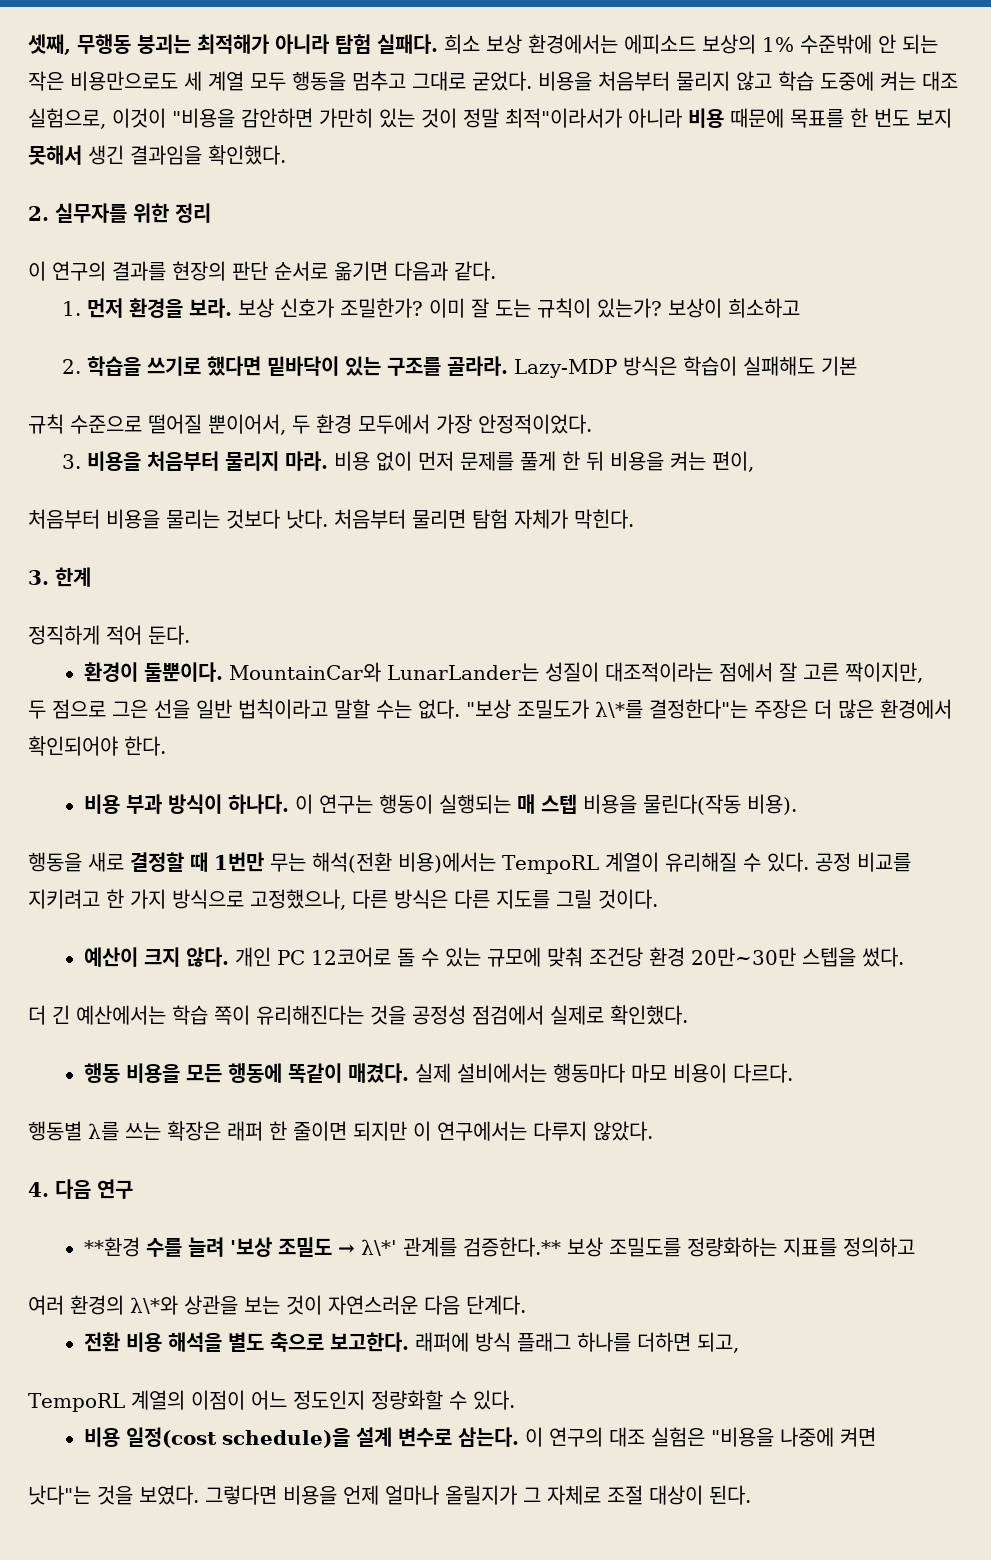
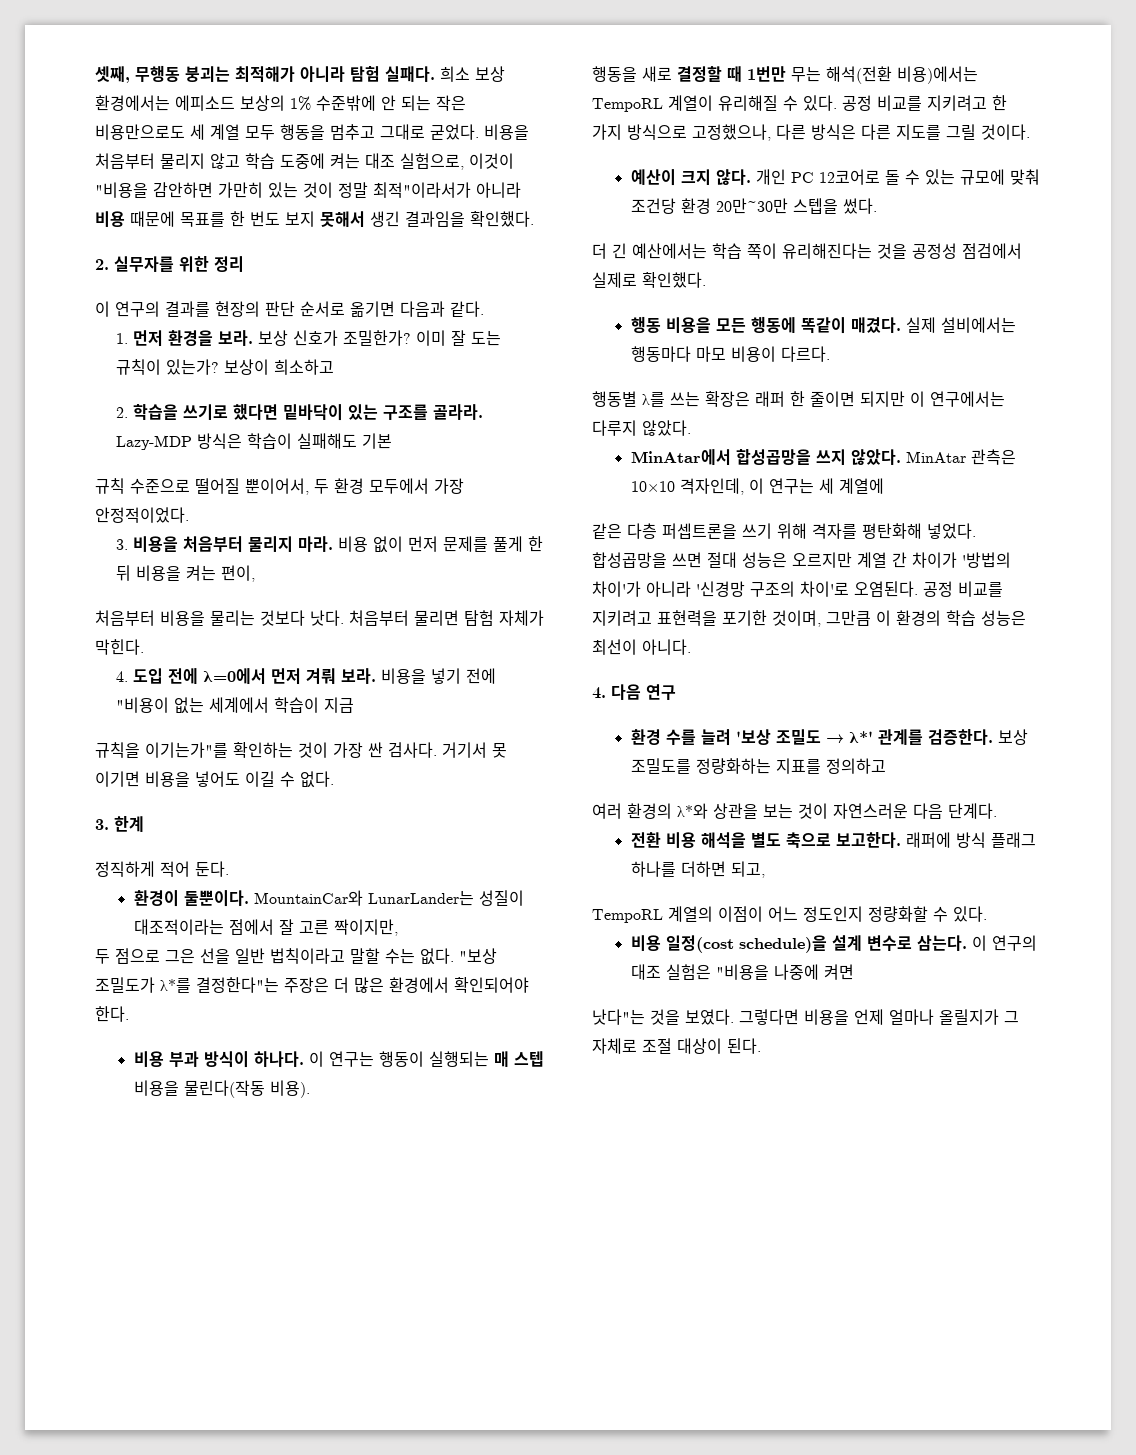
(634, 519) none -> [116,668,497,685] [116,697,355,714] [95,742,507,758] [95,771,334,788] // 4. 도입 전에 λ=0에서 먼저 겨뤄 보라. 비용을 넣기 전에 "비용이 없는 세계에서 학습이 지금 // 규칙을 이기는가"를 확인하는 것이 가장 싼 검사다. 거기서 못 이기면 비용을 넣어도 이길 수 없다.
[595,700,643,719] λ\*를 -> [160,978,191,993] λ*를
(653, 1131) none -> [630,449,1016,465] [630,478,884,495] [592,523,976,539] [592,552,1011,568] [592,581,1003,597] [592,610,1026,627] [592,639,691,655] // MinAtar에서 합성곱망을 쓰지 않았다. MinAtar 관측은 10×10 격자인데, 이 연구는 세 계열에 // 같은 다층 퍼셉트론을 쓰기 위해 격자를 평탄화해 넣었다. 합성곱망을 쓰면 절대 성능은 오르지만 계열 간 차이가 '방법의 차이'가 아니라 '신경망 구조의 차이'로 오염된다. 공정 비교를 지키려고 표현력을 포기한 것이며, 그만큼 이 환경의 학습 성능은 최선이 아니다.
[83,1237,140,1257] **환경 -> [630,729,661,745] 환경
[360,1237,561,1257] λ\*' 관계를 검증한다.** -> [848,729,993,745] λ*' 관계를 검증한다.
[130,1295,178,1315] λ\*와 -> [677,803,708,819] λ*와

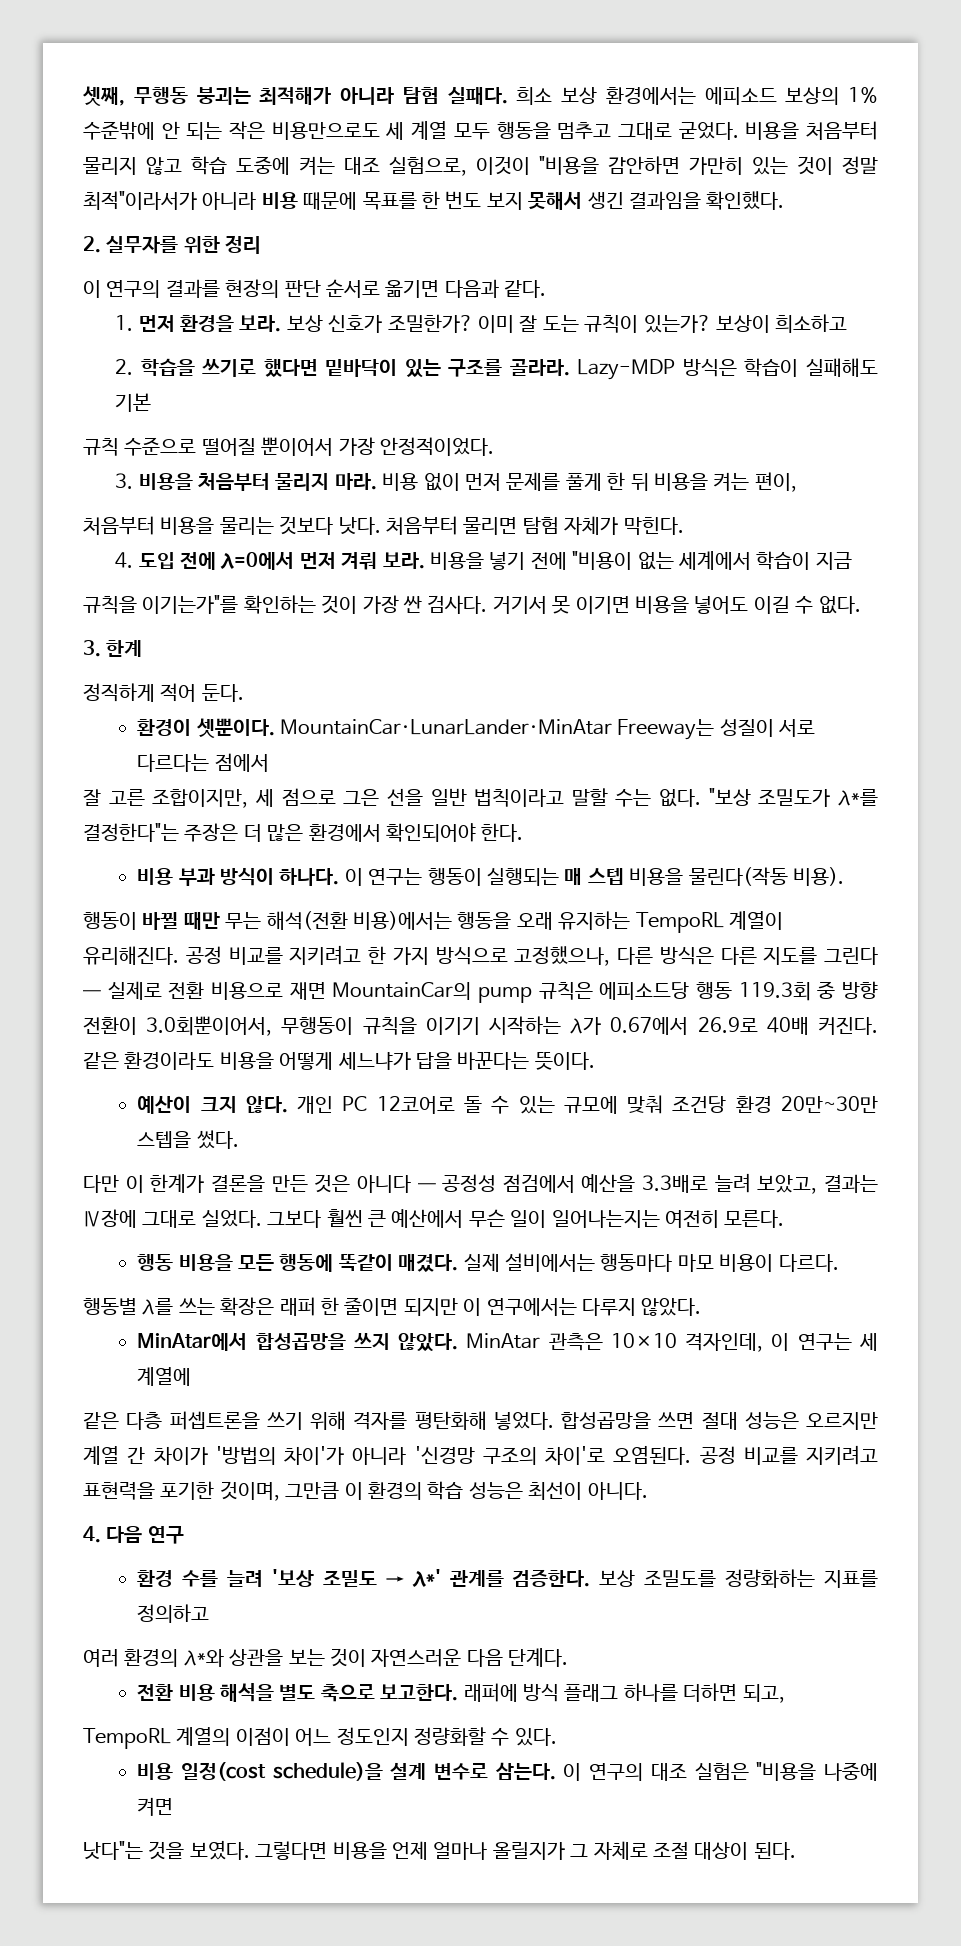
[245,478,429,495] 뿐이어서, 두 환경 모두에서 -> [261,437,334,456] 뿐이어서
[183,890,524,907] [133,919,224,935] 둘뿐이다. MountainCar와 LunarLander는 성질이 대조적이라는 -> [196,718,816,740] [137,754,210,772] 셋뿐이다. MountainCar·LunarLander·MinAtar Freeway는 성질이 서로 다르다는
(274, 927) none -> (269, 762) //
[333,919,398,936] [95,949,110,964] 짝이지만, // 두 -> [152,789,274,808] 조합이지만, 세
[592,66,978,84] [592,95,837,112] 행동을 새로 결정할 때 1번만 무는 해석(전환 비용)에서는 TempoRL 계열이 유리해질 수 있다. -> [83,911,783,933] [83,946,179,965] 행동이 바뀔 때만 무는 해석(전환 비용)에서는 행동을 오래 유지하는 TempoRL 계열이 유리해진다.
[946,124,1030,140] 그릴 것이다. -> [824,947,878,965] [83,981,878,1003] [83,1016,879,1036] [83,1052,595,1070] 그린다 — 실제로 전환 비용으로 재면 MountainCar의 pump 규칙은 에피소드당 행동 119.3회 중 방향 전환이 3.0회뿐이어서, 무행동이 규칙을 이기기 시작하는 λ가 0.67에서 26.9로 40배 커진다. 같은 환경이라도 비용을 어떻게 세느냐가 답을 바꾼다는 뜻이다.
[592,243,1022,259] [592,272,706,288] 더 긴 예산에서는 학습 쪽이 유리해진다는 것을 공정성 점검에서 실제로 확인했다. -> [83,1173,878,1194] [83,1209,785,1228] 다만 이 한계가 결론을 만든 것은 아니다 — 공정성 점검에서 예산을 3.3배로 늘려 보았고, 결과는 Ⅳ장에 그대로 실었다. 그보다 훨씬 큰 예산에서 무슨 일이 일어나는지는 여전히 모른다.

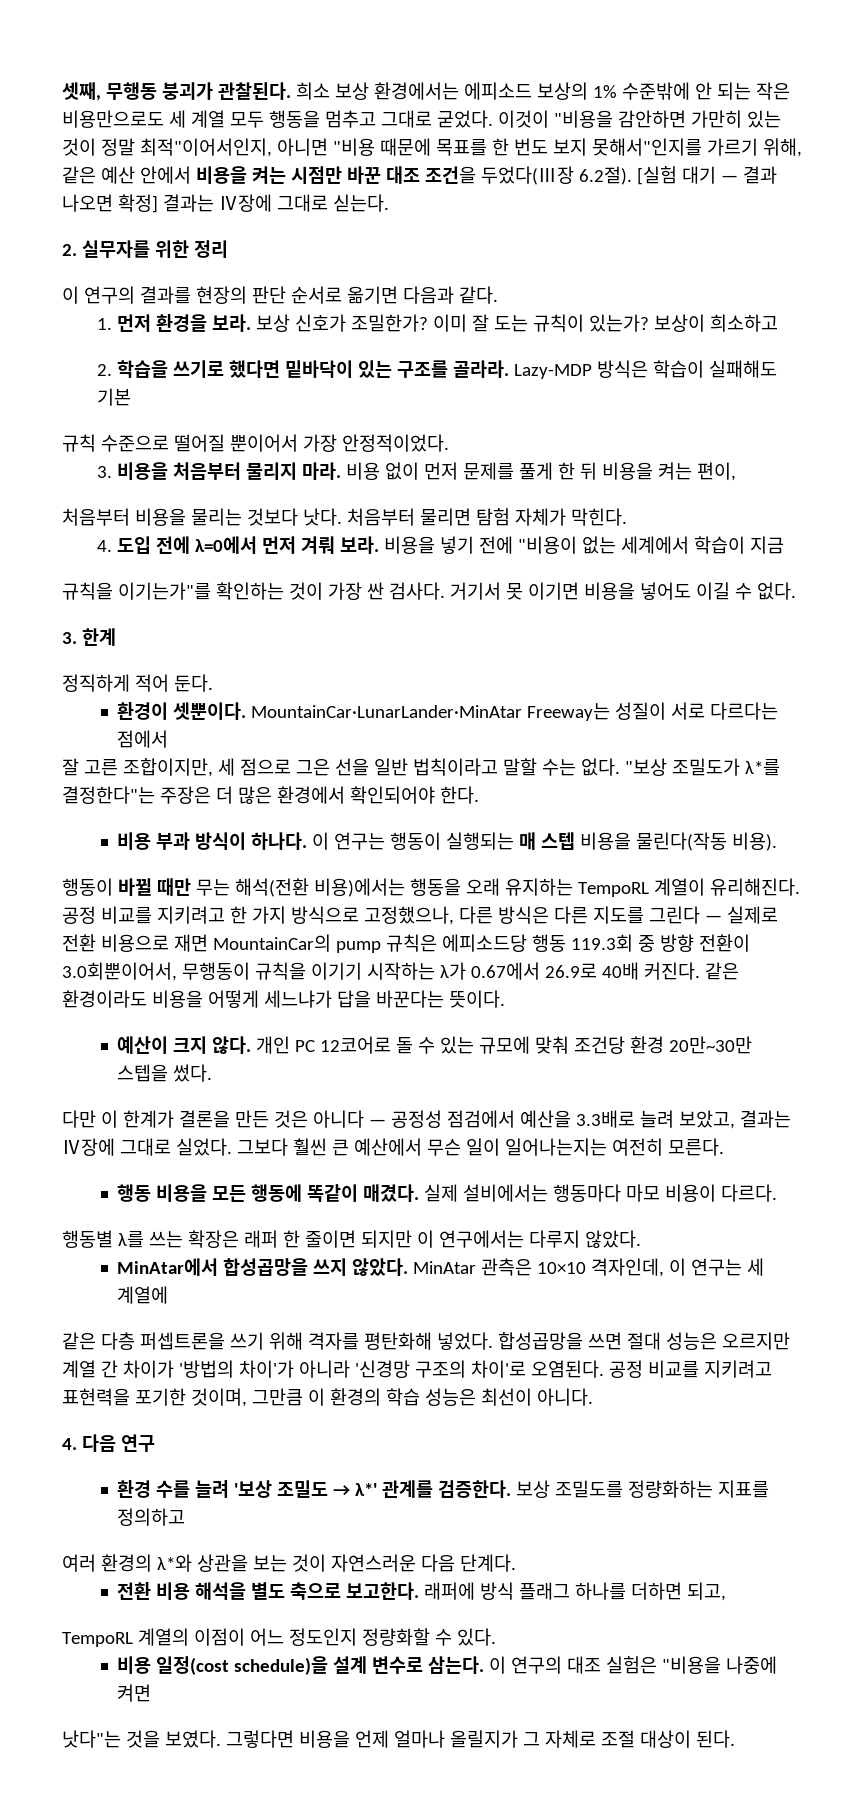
[196,87,508,105] 붕괴는 최적해가 아니라 탐험 실패다. -> [161,82,291,100] 붕괴가 관찰된다.
[745,121,878,140] [83,156,467,176] 비용을 처음부터 물리지 않고 학습 도중에 켜는 대조 실험으로, -> (493, 119) none
[83,191,298,210] 최적"이라서가 아니라 비용 -> [139,138,375,157] 최적"이어서인지, 아니면 "비용
[528,191,785,210] 못해서 생긴 결과임을 확인했다. -> [591,138,802,157] [62,166,777,185] [62,194,389,213] 못해서"인지를 가르기 위해, 같은 예산 안에서 비용을 켜는 시점만 바꾼 대조 조건을 두었다(Ⅲ장 6.2절). [실험 대기 — 결과 나오면 확정] 결과는 Ⅳ장에 그대로 싣는다.

